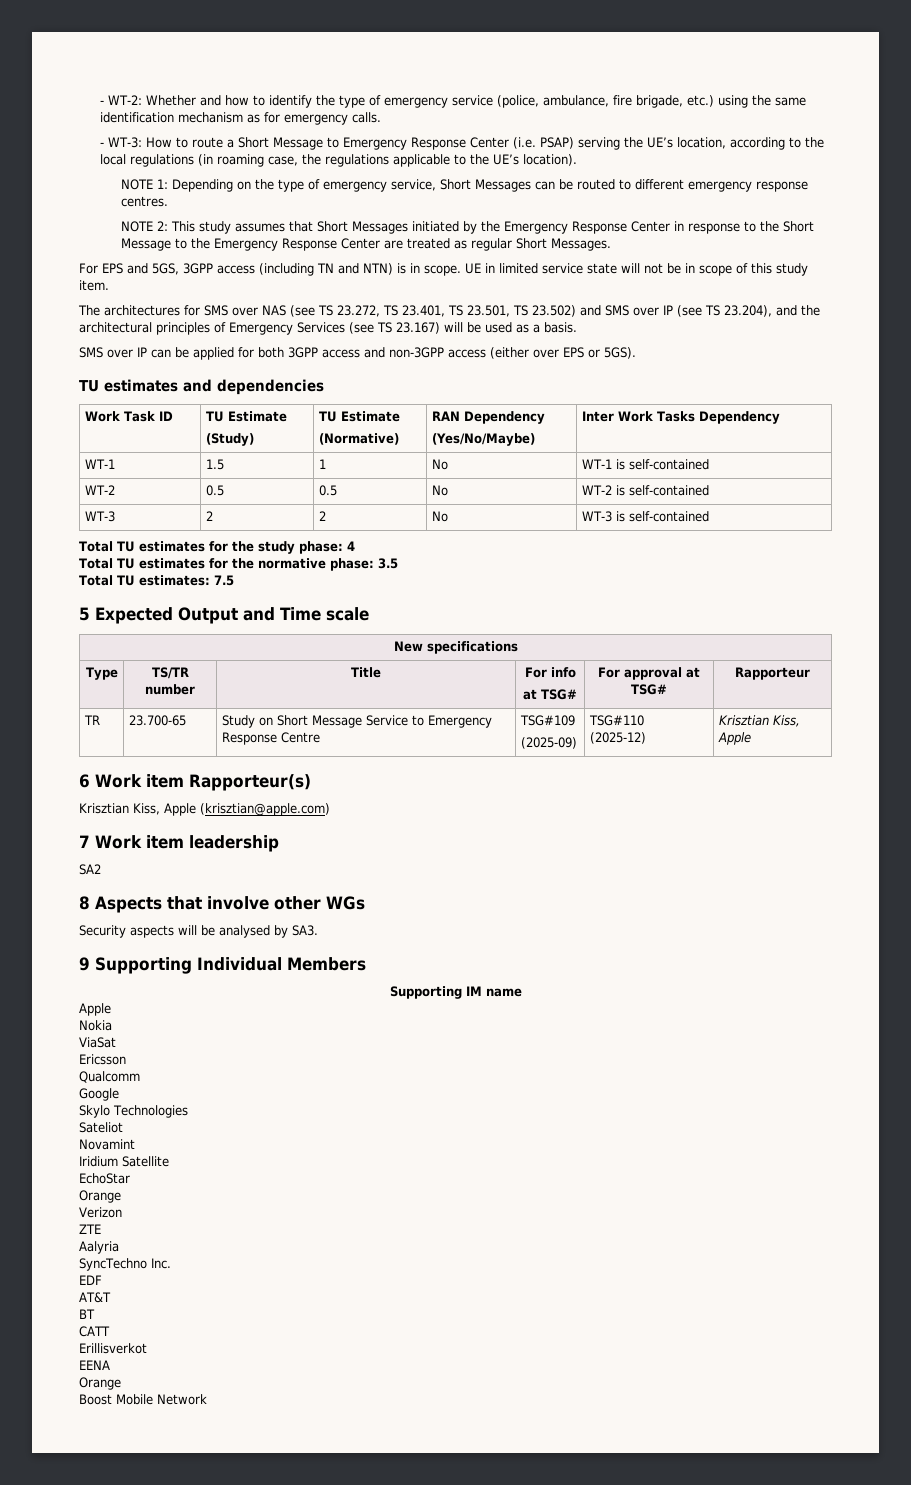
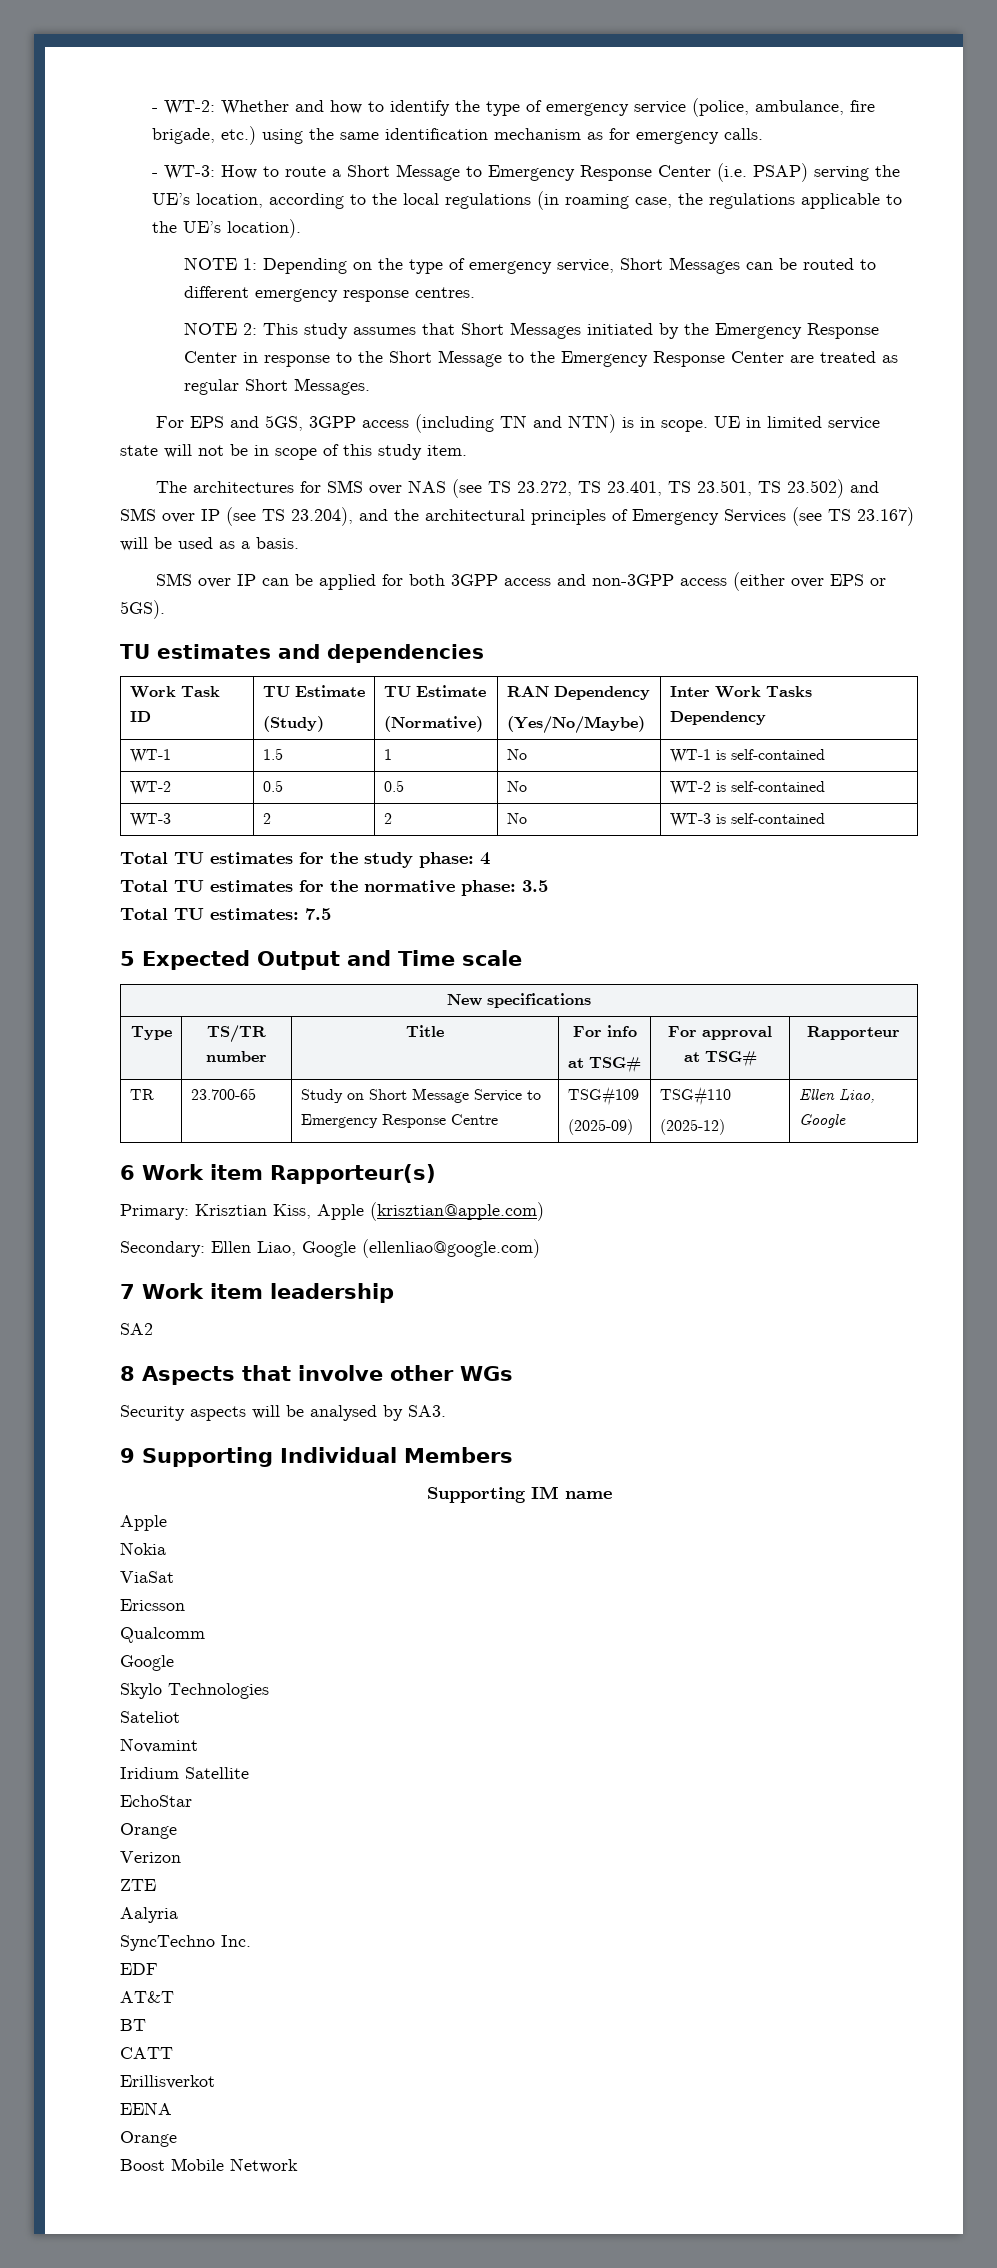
[718,715,800,727] [717,732,751,745] Krisztian Kiss, Apple -> [798,1089,875,1103] [798,1114,846,1128] Ellen Liao, Google
(311, 782) none -> [120,1204,189,1220] Primary:
(330, 809) none -> [120,1239,540,1258] // Secondary: Ellen Liao, Google (ellenliao@google.com)

